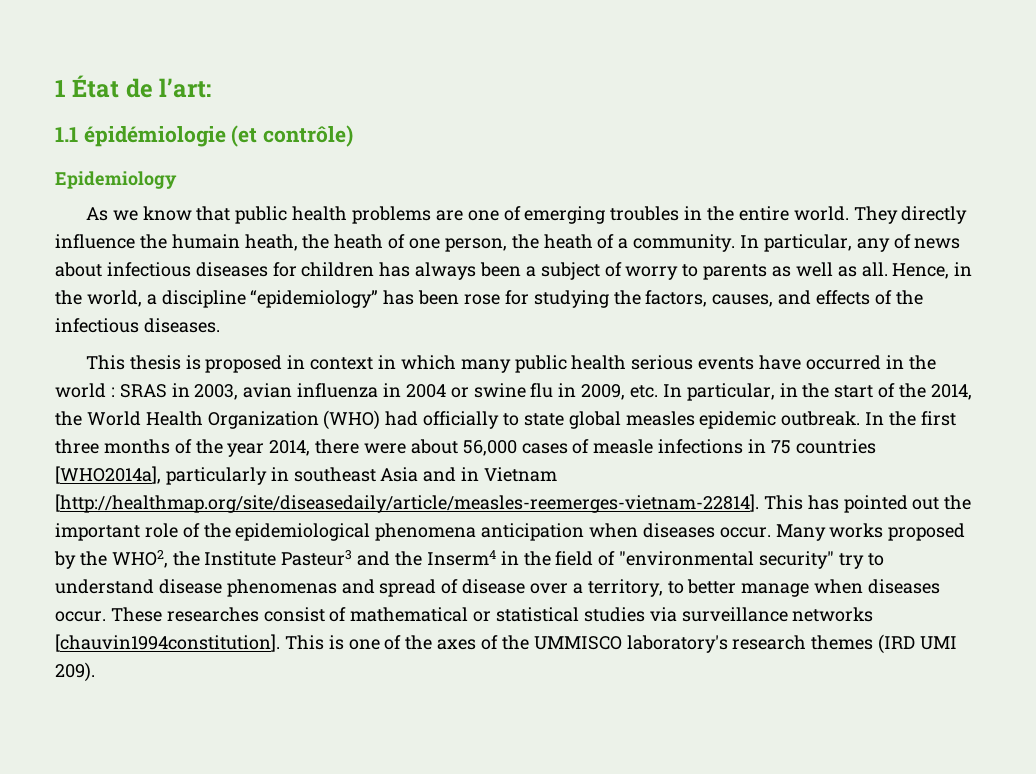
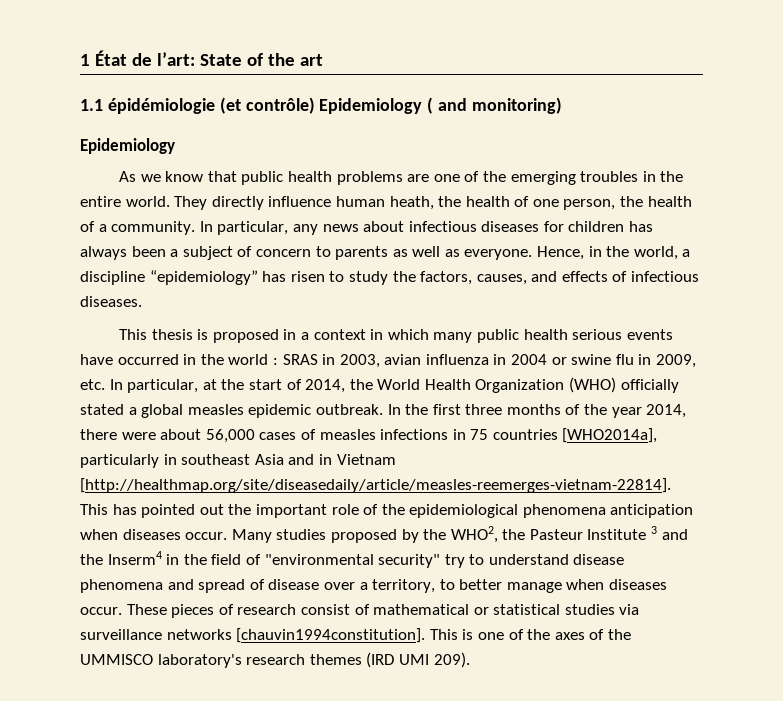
(212, 88) none -> [199,53,323,66] State of the art
(354, 136) none -> [319,97,563,114] Epidemiology ( and monitoring)
(521, 213) none -> [483,171,507,182] the
[139,234,240,249] the humain -> [335,196,385,207] human
[334,234,384,249] heath -> [465,196,510,207] health
[543,234,593,249] heath -> [647,196,692,207] health
[893,234,911,249] of -> (318, 229) none
[625,266,679,280] worry -> [255,249,311,257] concern
[861,262,888,277] all. -> [464,249,533,260] everyone.
[418,290,609,308] been rose for studying -> [290,271,388,285] risen to study
[895,290,923,305] the -> (628, 276) none
(306, 362) none -> [301,332,310,340] a
[779,383,798,397] in -> [202,379,217,390] at
[899,383,927,398] the -> (302, 384) none
[385,411,564,429] had officially to state -> [620,379,679,393] [80,404,137,415] officially stated a
[593,439,654,454] measle -> [319,429,376,440] measles
[829,523,884,538] works -> [276,529,327,540] studies
[204,550,353,566] Institute Pasteur3 -> [529,526,658,540] Pasteur Institute 3
[226,579,337,597] phenomenas -> [80,579,163,593] phenomena
[166,607,259,622] researches -> [171,604,297,618] pieces of research

